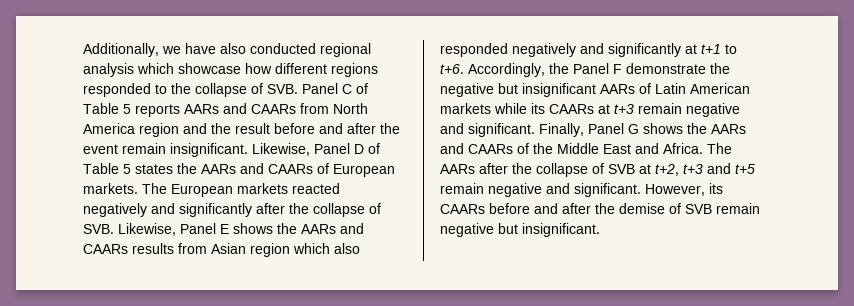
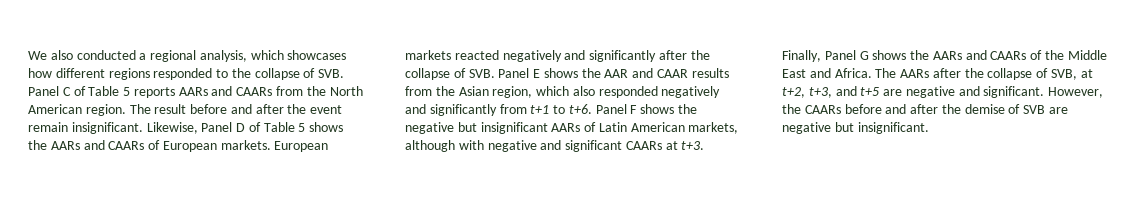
[83,43,371,57] [83,63,241,77] Additionally, we have also conducted regional analysis which showcase -> [28,50,347,62] We also conducted a regional analysis, which showcases
[333,103,368,114] [83,123,231,137] North America region and the -> [306,86,363,96] [28,104,151,116] the North American region. The
[135,164,173,174] states -> [309,122,344,132] shows
[142,183,167,194] The -> (271, 145) none
[118,223,176,236] Likewise, -> (495, 73) none
[301,223,364,234] [83,243,290,257] AARs and CAARs results from Asian region -> [604,68,729,78] [405,86,533,98] AAR and CAAR results from the Asian region,
[685,44,697,54] at -> [499,104,527,114] from
[468,63,569,77] Accordingly, the -> (592, 109) none
[626,63,706,74] demonstrate -> [640,104,675,114] shows
[440,103,740,117] [440,123,535,137] markets while its CAARs at t+3 remain negative and significant. -> [688,122,739,134] [405,140,705,152] markets, although with negative and significant CAARs at t+3.
[608,164,635,174] SVB -> [1051,69,1078,80] SVB,
[683,164,703,174] t+3 -> [808,87,832,98] t+3,
[440,183,484,194] remain -> [883,89,903,96] are
[709,183,723,194] its -> [782,104,801,114] the
[716,203,760,214] remain -> [1049,107,1069,114] are

